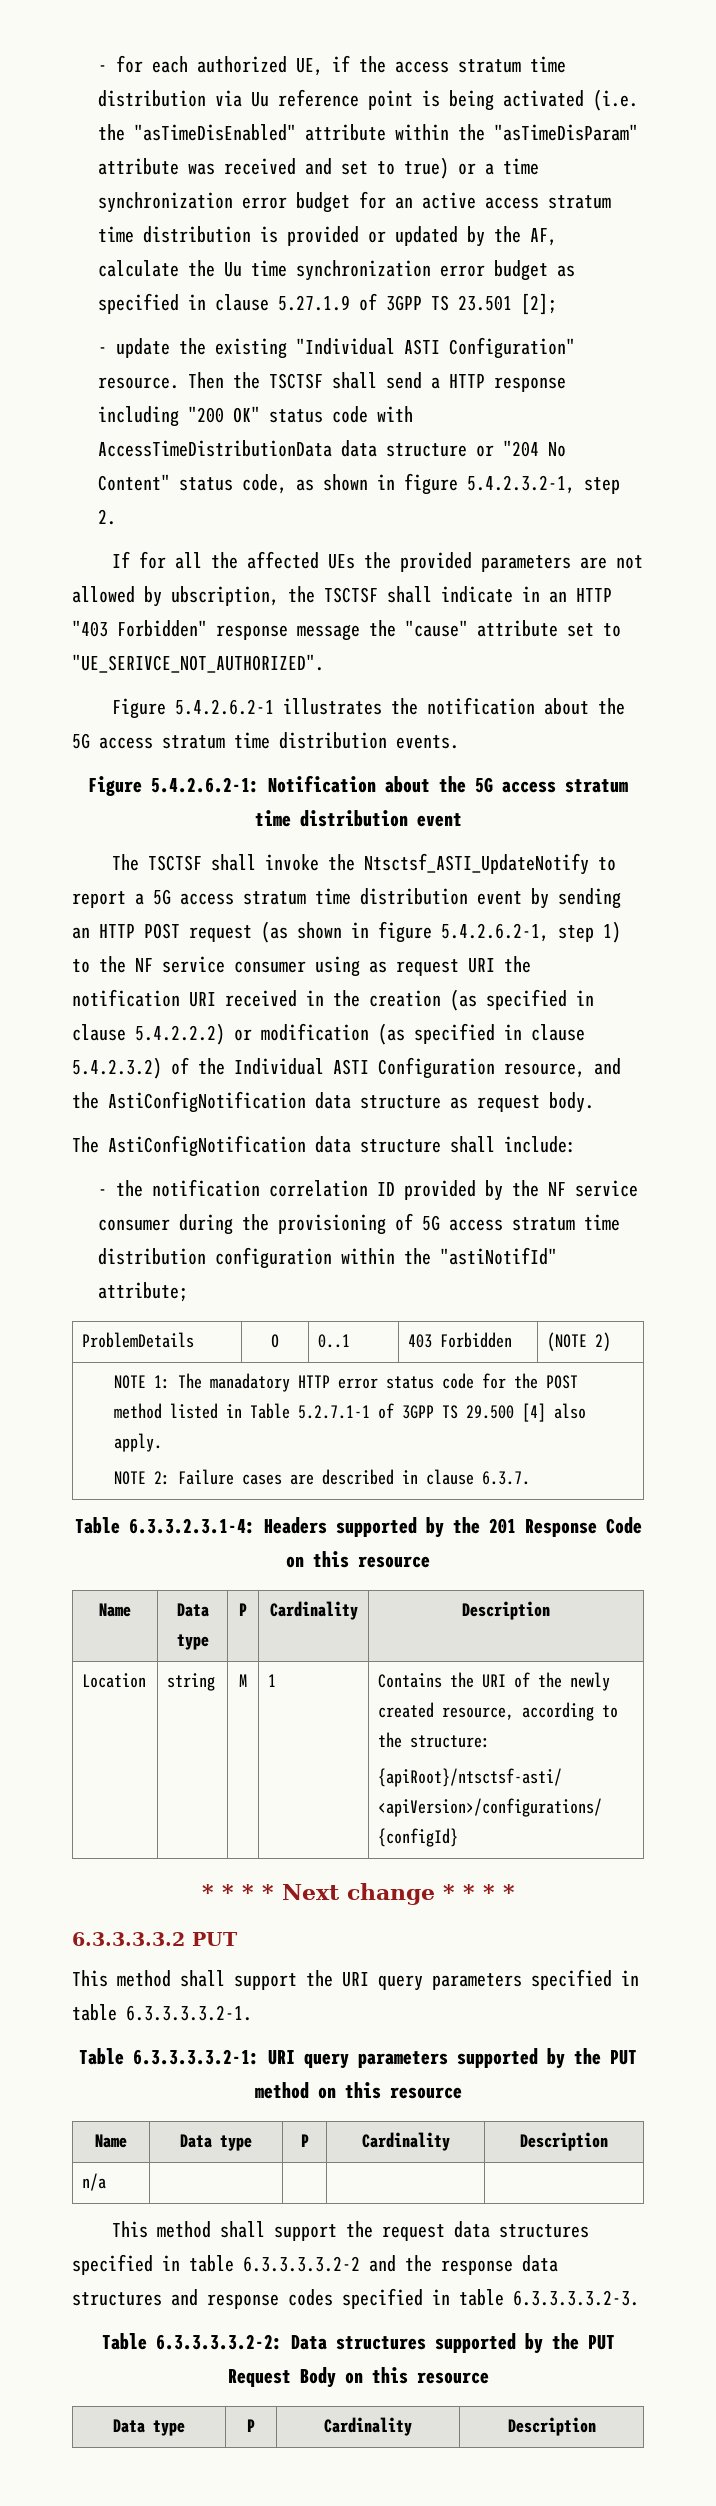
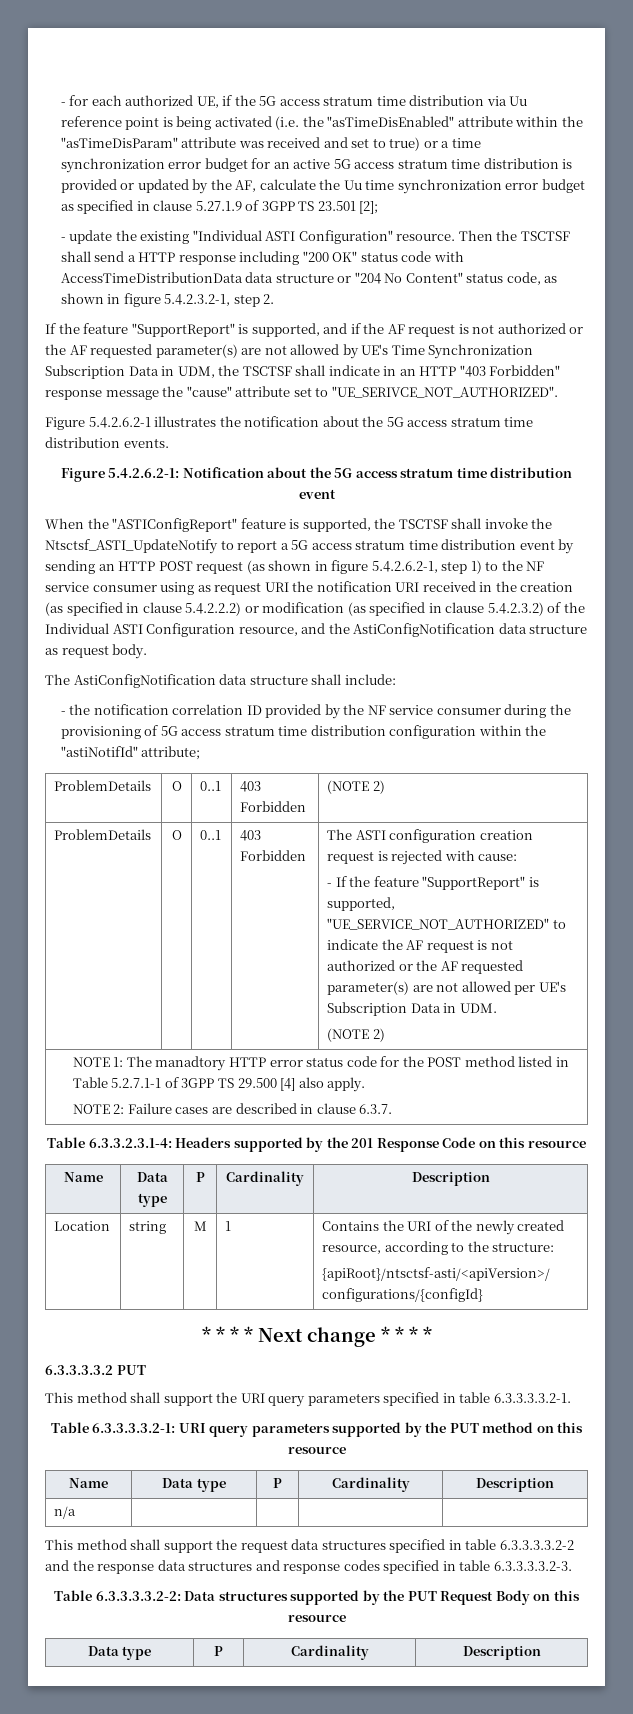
(387, 64) none -> [259,96,277,106] 5G
(477, 200) none -> [333,159,351,169] 5G
[138,551,643,572] [72,586,279,607] for all the affected UEs the provided parameters are not allowed by ubscription, -> [58,323,584,337] [45,344,534,359] [45,365,215,379] the feature "SupportReport" is supported, and if the AF request is not authorized or the AF requested parameter(s) are not allowed by UE's Time Synchronization Subscription Data in UDM,
[111,854,139,871] The -> [45,518,396,532] When the "ASTIConfigReport" feature is supported, the
(612, 1341) none -> [54,829,152,840] [171,830,182,840] [200,830,222,840] [240,830,262,841] [240,850,307,861] [327,829,533,843] [327,850,518,865] [327,876,539,890] [327,897,396,911] [327,918,566,930] [327,939,513,953] [327,960,524,974] [327,981,566,995] [327,1002,497,1016] [327,1028,385,1042] // ProblemDetails | O | 0..1 | 403 Forbidden | The ASTI configuration creation request is rejected with cause: // - If the feature "SupportReport" is supported, "UE_SERVICE_NOT_AUTHORIZED" to indicate the AF request is not authorized or the AF requested parameter(s) are not allowed per UE's Subscription Data in UDM. // (NOTE 2)
[209,1373,290,1392] manadatory -> [155,1056,227,1071] manadtory

